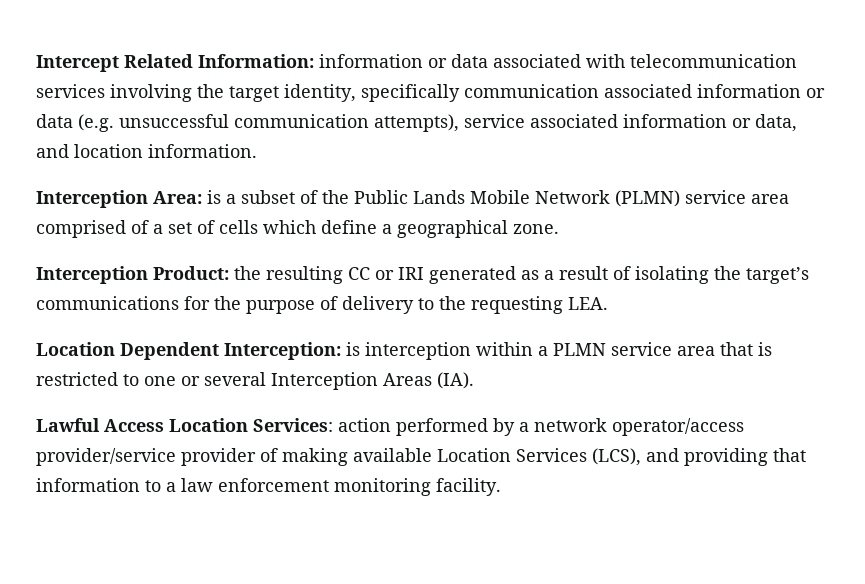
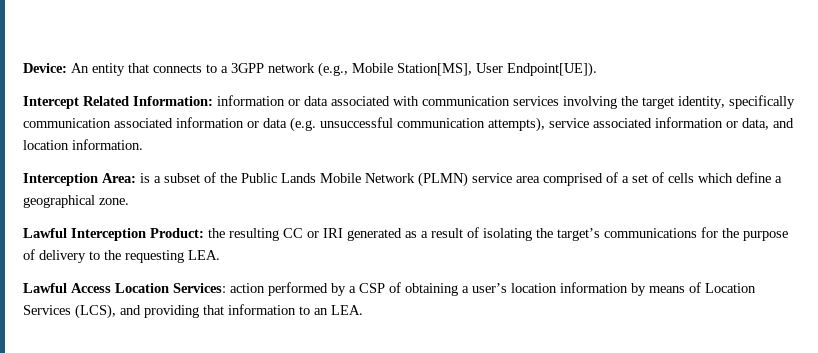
(36, 63) none -> [23,62,597,77] Device: An entity that connects to a 3GPP network (e.g., Mobile Station[MS], User Endpoint[UE]). //
[630,54,797,68] telecommunication -> [422,96,510,106] communication
(559, 229) none -> [23,228,67,238] Lawful
[36,342,772,360] [36,372,474,390] // Location Dependent Interception: is interception within a PLMN service area that is restricted to one or several Interception Areas (IA). -> (220, 255) none
[534,418,744,436] [36,448,432,466] network operator/access provider/service provider of making available -> [359,282,701,296] CSP of obtaining a user’s location information by means of
[166,478,501,496] a law enforcement monitoring facility. -> [314,305,363,315] an LEA.

